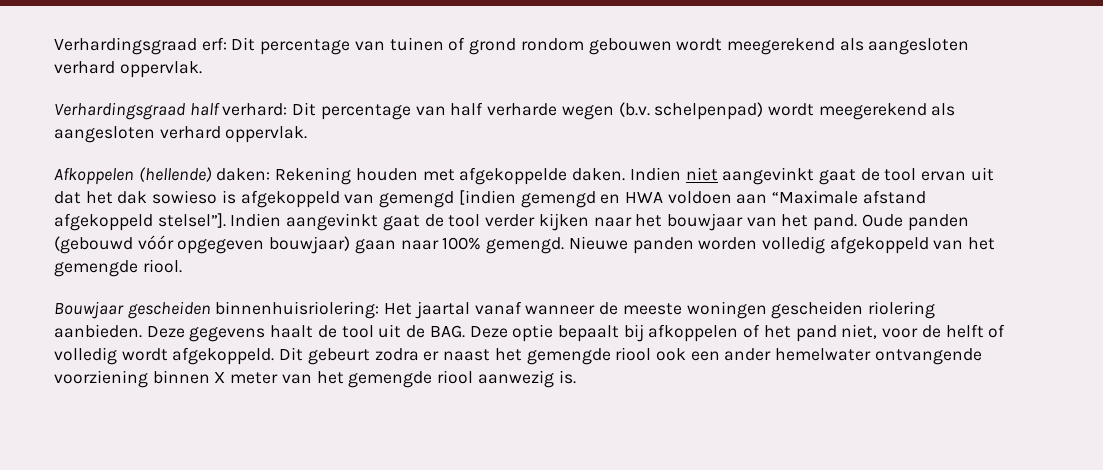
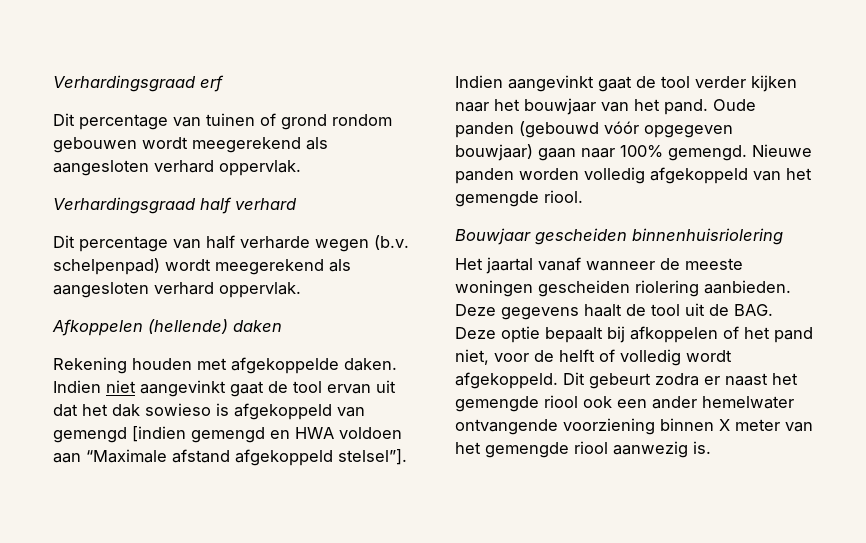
[54,37,227,55] Verhardingsgraad erf: -> [53,75,224,92] Verhardingsgraad erf //
[222,103,288,116] verhard: -> [235,198,297,210] verhard //
[216,168,271,181] daken: -> [233,320,282,332] daken //
[215,301,380,319] binnenhuisriolering: -> [632,228,783,245] binnenhuisriolering //

